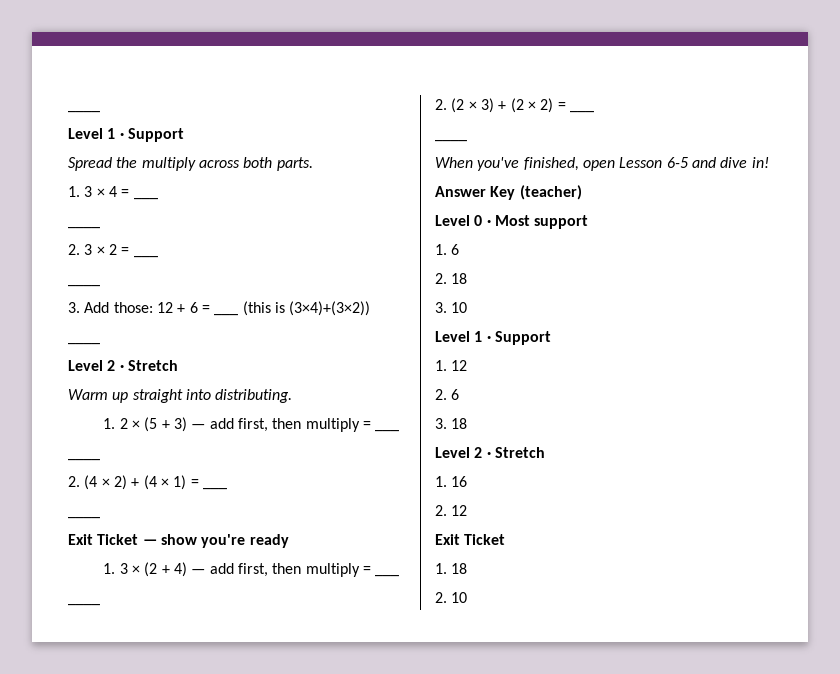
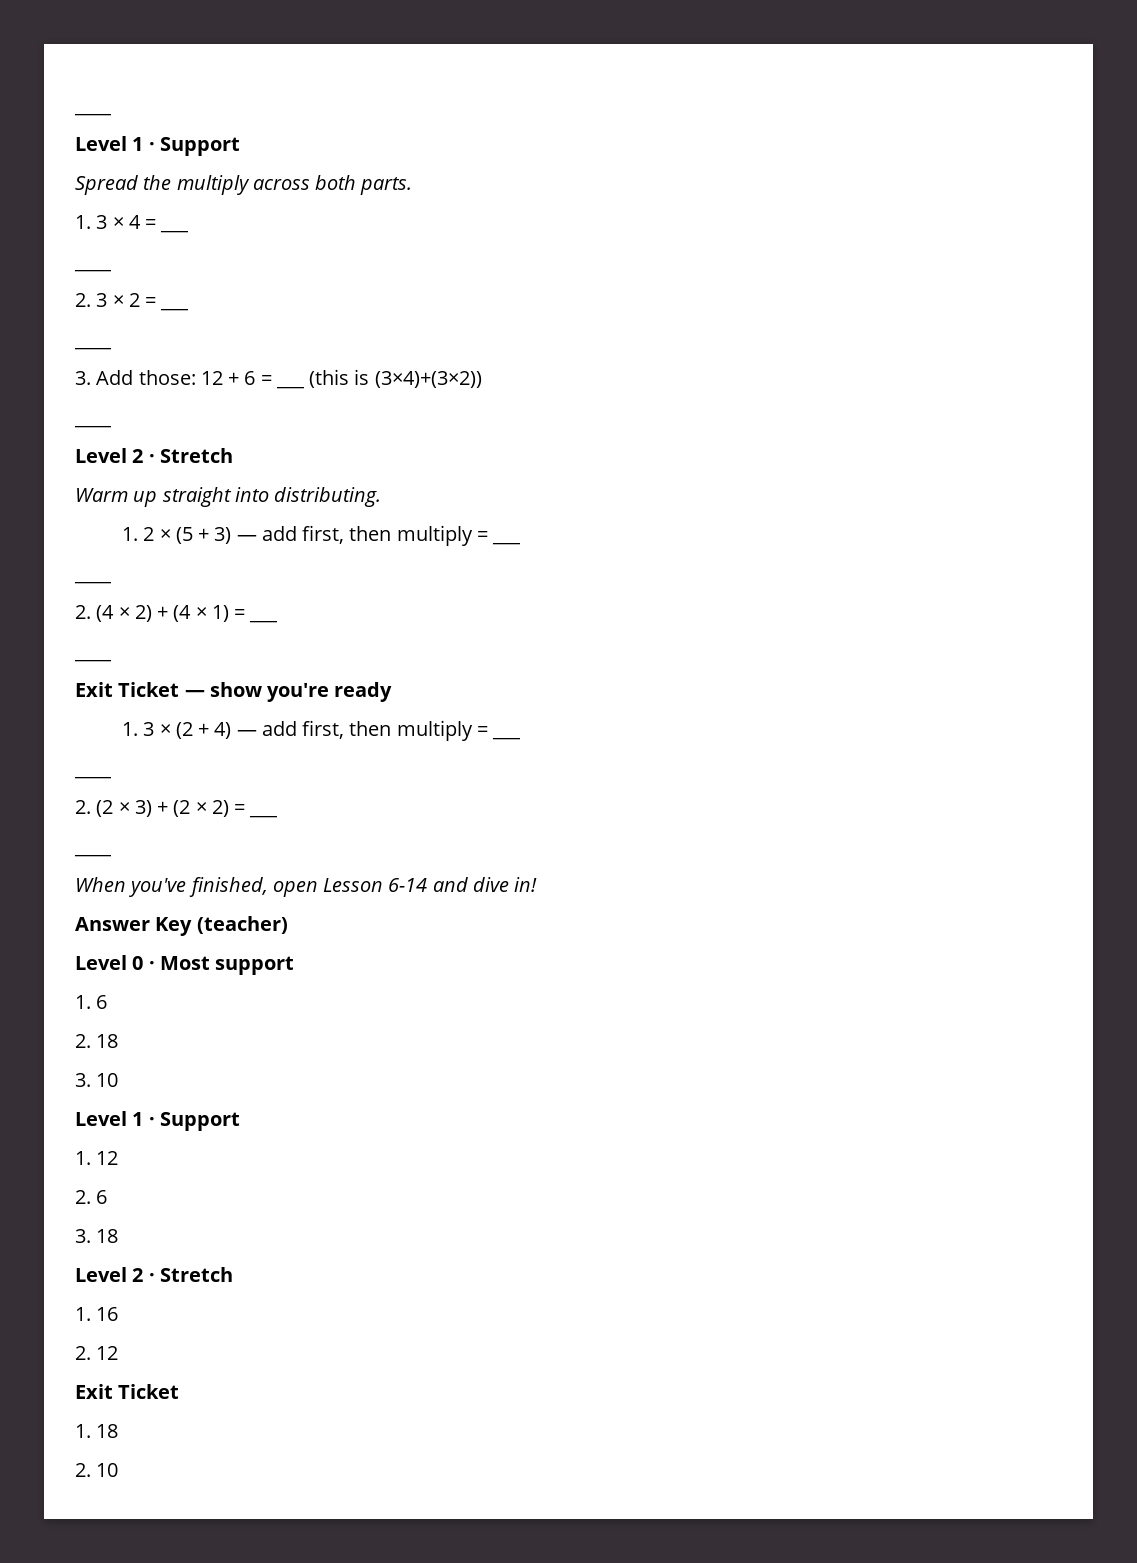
[666,157,688,168] 6-5 -> [388,878,428,892] 6-14

